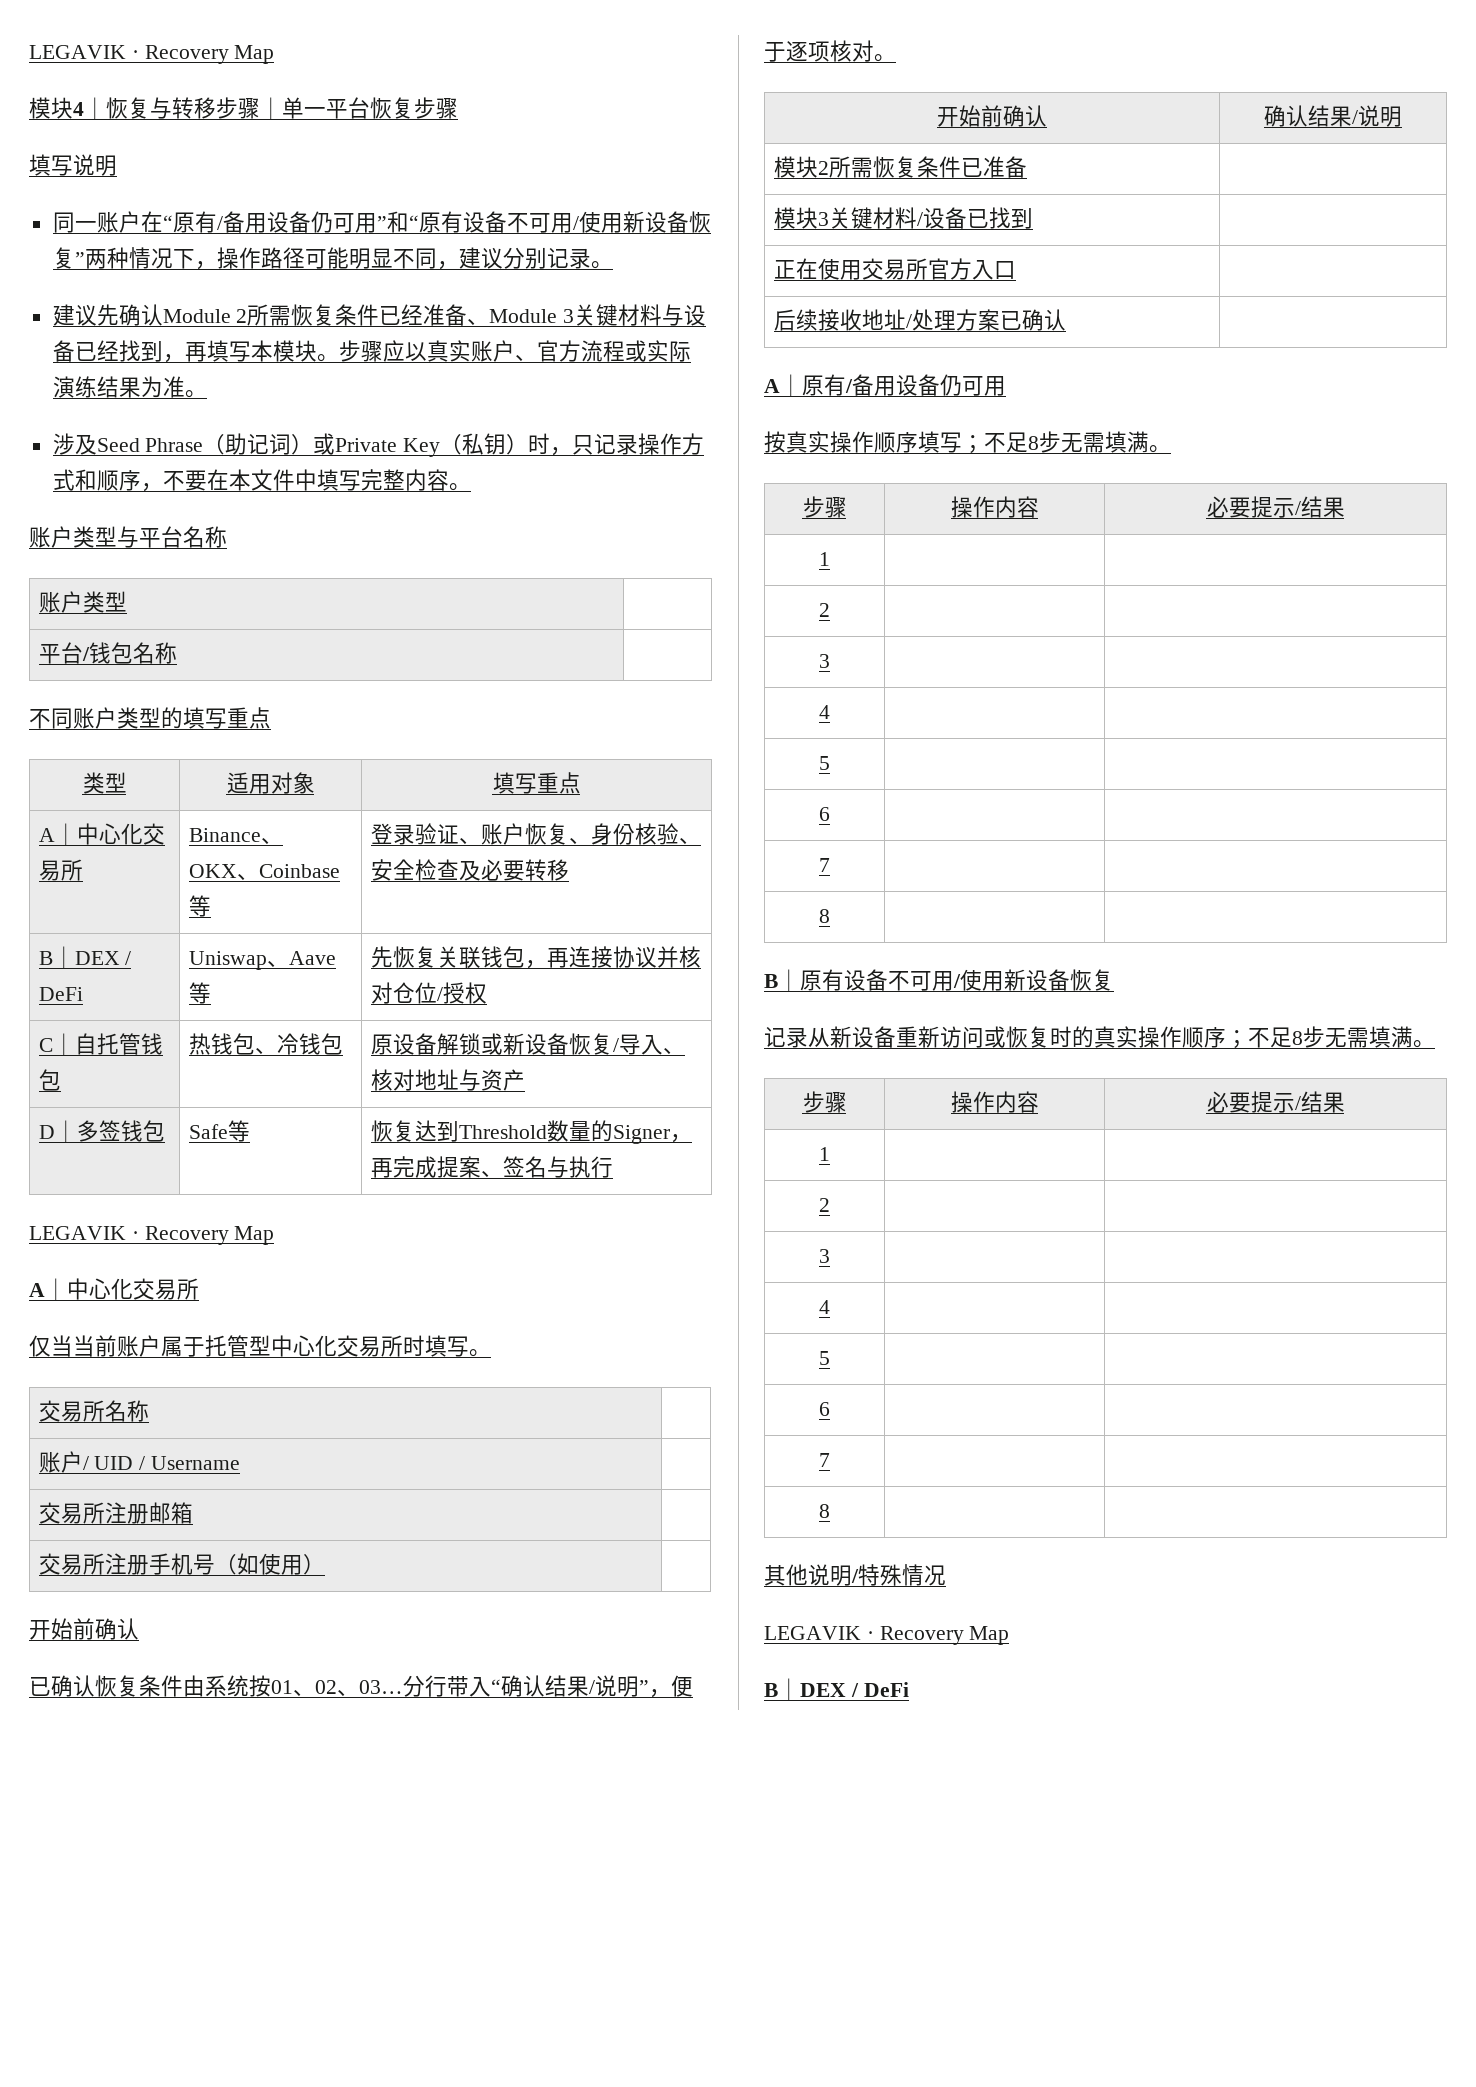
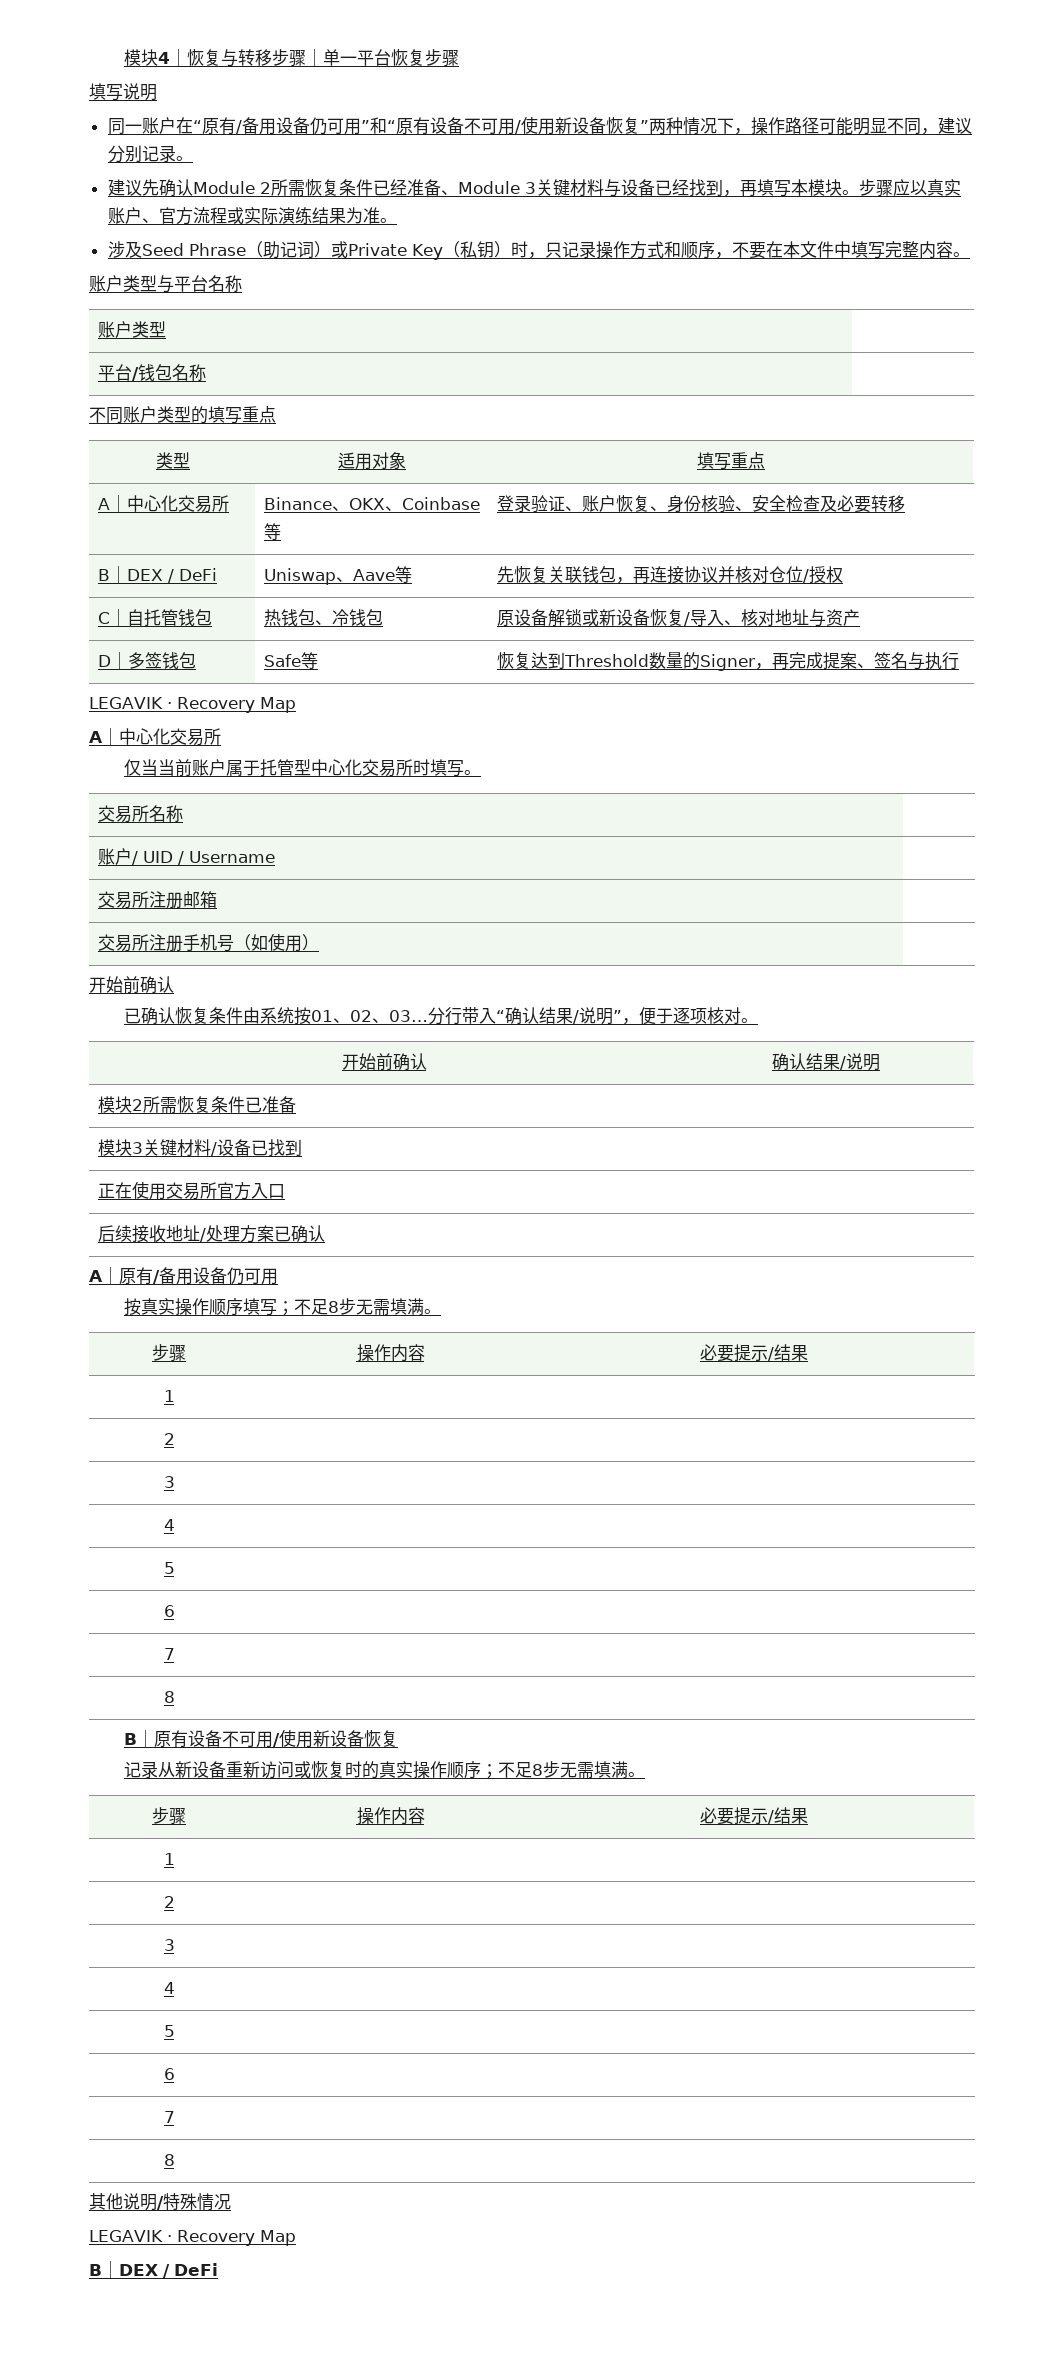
[29,45,275,64] LEGAVIK · Recovery Map // -> (123, 57) none

